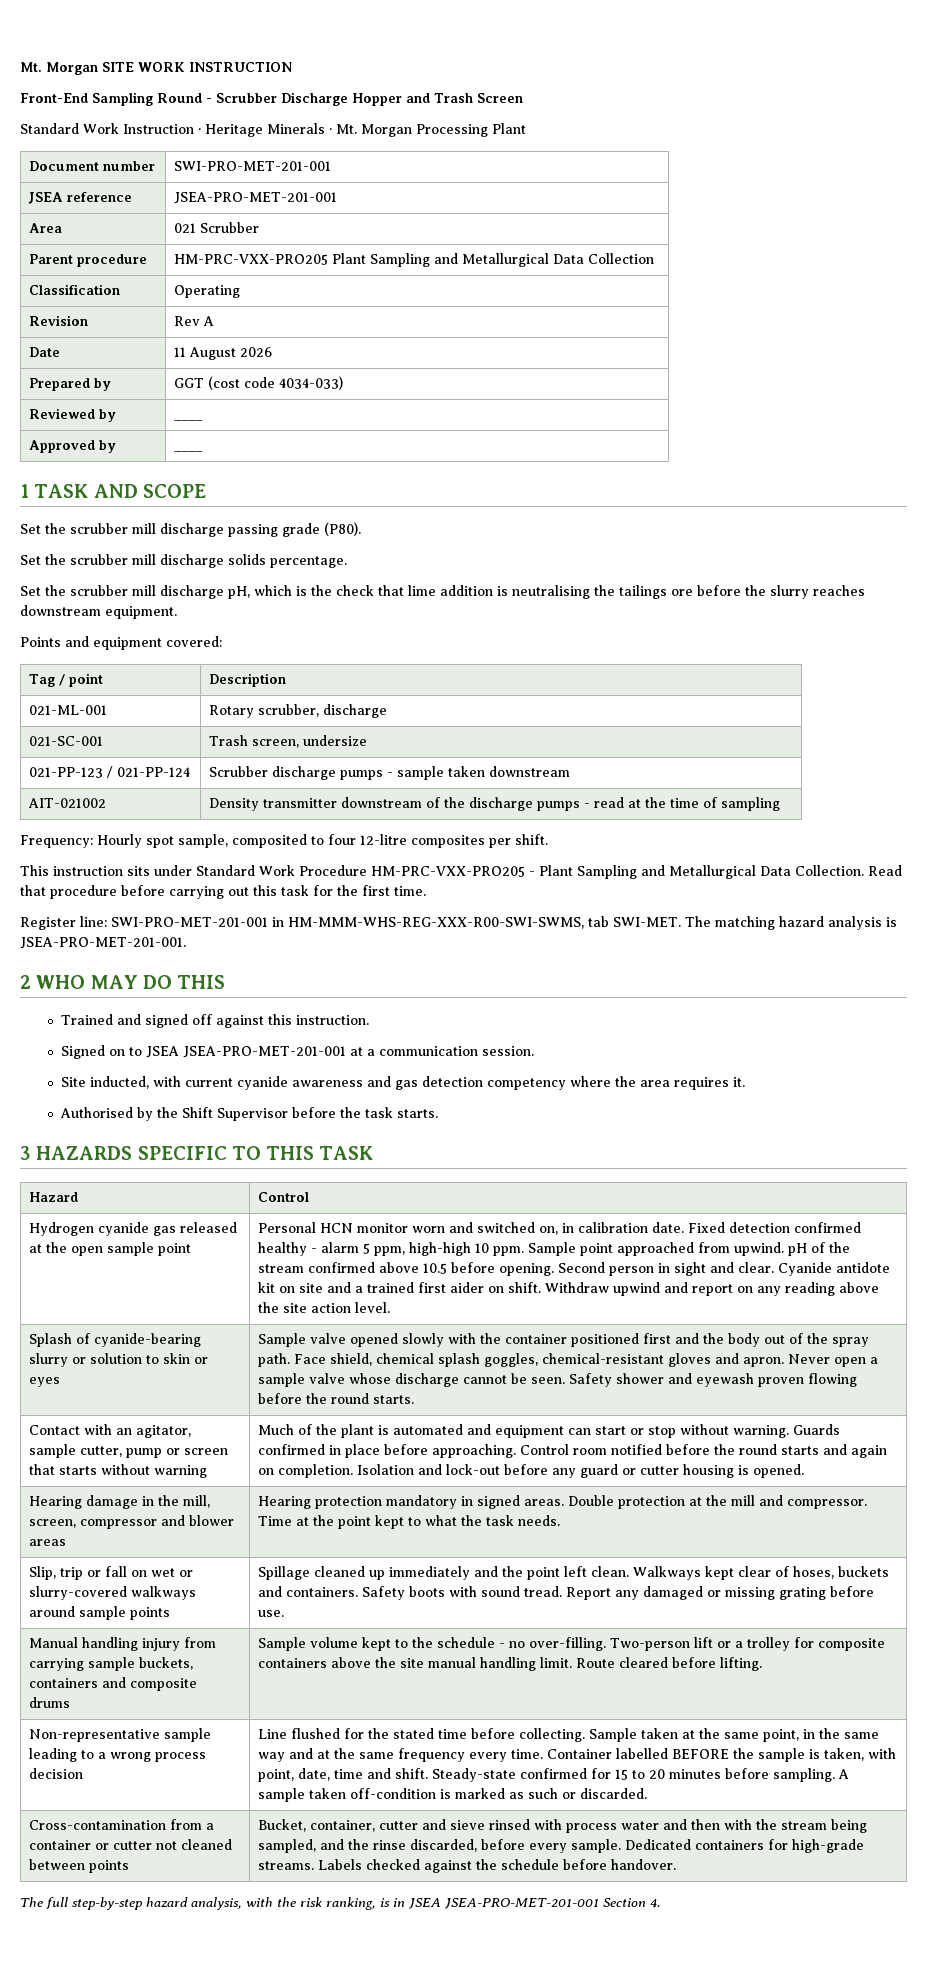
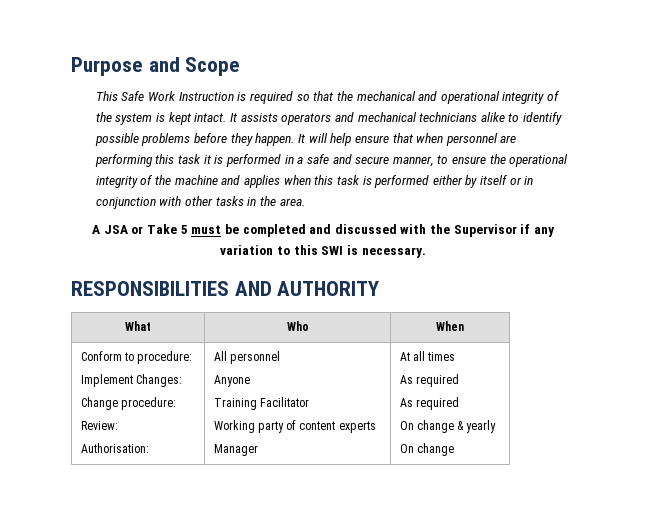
[20,62,292,75] [20,92,523,106] [20,123,526,137] [28,161,155,171] [173,161,331,171] [27,192,132,204] [173,192,337,204] [28,223,62,233] [173,222,259,233] [28,254,147,267] [173,253,654,267] [28,284,120,295] [173,285,240,298] [28,315,88,326] [173,316,214,326] [28,347,60,357] [173,347,272,360] [28,378,111,391] [173,376,343,390] [28,408,116,422] [173,419,203,421] [28,440,116,453] [173,450,203,452] [20,484,206,498] [20,522,361,537] [20,554,347,568] [20,585,865,599] [20,605,177,619] [20,636,222,650] [28,673,103,687] [208,673,286,687] [28,705,107,715] [208,704,387,718] [28,736,103,746] [208,735,367,748] [28,766,190,778] [208,766,570,780] [27,798,106,808] [208,797,780,811] [20,834,548,848] [20,865,902,879] [20,885,426,899] [20,916,897,930] [20,937,186,949] [20,975,226,989] [61,1014,370,1028] [61,1045,535,1059] [61,1076,746,1090] [60,1107,439,1121] [20,1146,374,1160] [28,1192,78,1202] [257,1192,309,1202] [28,1222,237,1236] [28,1242,191,1256] [257,1222,861,1235] [257,1242,850,1256] [257,1262,890,1276] [257,1282,879,1296] [257,1302,390,1313] [28,1333,201,1347] [28,1353,208,1367] [28,1377,60,1387] [257,1333,869,1347] [257,1353,878,1367] [257,1373,857,1387] [257,1393,414,1404] [28,1424,191,1438] [28,1444,228,1458] [28,1464,207,1478] [257,1424,840,1438] [257,1444,887,1458] [257,1464,804,1478] [28,1495,210,1509] [28,1515,234,1529] [28,1539,66,1546] [257,1495,867,1509] [257,1515,560,1529] [28,1566,193,1580] [28,1586,196,1600] [28,1606,170,1620] [257,1566,889,1580] [257,1586,874,1600] [257,1610,284,1617] [28,1637,216,1651] [28,1657,193,1671] [28,1677,197,1691] [28,1697,70,1708] [257,1637,885,1651] [257,1657,762,1671] [28,1728,211,1742] [28,1748,206,1762] [28,1768,83,1779] [257,1728,879,1742] [257,1748,896,1762] [257,1768,849,1782] [257,1788,647,1802] [28,1819,214,1830] [28,1839,232,1850] [28,1859,129,1873] [257,1819,867,1833] [257,1839,864,1853] [257,1859,676,1873] [20,1897,660,1910] Mt. Morgan SITE WORK INSTRUCTION // Front-End Sampling Round - Scrubber Discharge Hopper and Trash Screen // Standard Work Instruction · Heritage Minerals · Mt. Morgan Processing Plant // Document number | SWI-PRO-MET-201-001 // JSEA reference | JSEA-PRO-MET-201-001 // Area | 021 Scrubber // Parent procedure | HM-PRC-VXX-PRO205 Plant Sampling and Metallurgical Data Collection // Classification | Operating // Revision | Rev A // Date | 11 August 2026 // Prepared by | GGT (cost code 4034-033) // Reviewed by | ____ // Approved by | ____ // 1 TASK AND SCOPE // Set the scrubber mill discharge passing grade (P80). // Set the scrubber mill discharge solids percentage. // Set the scrubber mill discharge pH, which is the check that lime addition is neutralising the tailings ore before the slurry reaches downstream equipment. // Points and equipment covered: // Tag / point | Description // 021-ML-001 | Rotary scrubber, discharge // 021-SC-001 | Trash screen, undersize // 021-PP-123 / 021-PP-124 | Scrubber discharge pumps - sample taken downstream // AIT-021002 | Density transmitter downstream of the discharge pumps - read at the time of sampling // Frequency: Hourly spot sample, composited to four 12-litre composites per shift. // This instruction sits under Standard Work Procedure HM-PRC-VXX-PRO205 - Plant Sampling and Metallurgical Data Collection. Read that procedure before carrying out this task for the first time. // Register line: SWI-PRO-MET-201-001 in HM-MMM-WHS-REG-XXX-R00-SWI-SWMS, tab SWI-MET. The matching hazard analysis is JSEA-PRO-MET-201-001. // 2 WHO MAY DO THIS // Trained and signed off against this instruction. // Signed on to JSEA JSEA-PRO-MET-201-001 at a communication session. // Site inducted, with current cyanide awareness and gas detection competency where the area requires it. // Authorised by the Shift Supervisor before the task starts. // 3 HAZARDS SPECIFIC TO THIS TASK // Hazard | Control // Hydrogen cyanide gas released at the open sample point | Personal HCN monitor worn and switched on, in calibration date. Fixed detection confirmed healthy - alarm 5 ppm, high-high 10 ppm. Sample point approached from upwind. pH of the stream confirmed above 10.5 before opening. Second person in sight and clear. Cyanide antidote kit on site and a trained first aider on shift. Withdraw upwind and report on any reading above the site action level. // Splash of cyanide-bearing slurry or solution to skin or eyes | Sample valve opened slowly with the container positioned first and the body out of the spray path. Face shield, chemical splash goggles, chemical-resistant gloves and apron. Never open a sample valve whose discharge cannot be seen. Safety shower and eyewash proven flowing before the round starts. // Contact with an agitator, sample cutter, pump or screen that starts without warning | Much of the plant is automated and equipment can start or stop without warning. Guards confirmed in place before approaching. Control room notified before the round starts and again on completion. Isolation and lock-out before any guard or cutter housing is opened. // Hearing damage in the mill, screen, compressor and blower areas | Hearing protection mandatory in signed areas. Double protection at the mill and compressor. Time at the point kept to what the task needs. // Slip, trip or fall on wet or slurry-covered walkways around sample points | Spillage cleaned up immediately and the point left clean. Walkways kept clear of hoses, buckets and containers. Safety boots with sound tread. Report any damaged or missing grating before use. // Manual handling injury from carrying sample buckets, containers and composite drums | Sample volume kept to the schedule - no over-filling. Two-person lift or a trolley for composite containers above the site manual handling limit. Route cleared before lifting. // Non-representative sample leading to a wrong process decision | Line flushed for the stated time before collecting. Sample taken at the same point, in the same way and at the same frequency every time. Container labelled BEFORE the sample is taken, with point, date, time and shift. Steady-state confirmed for 15 to 20 minutes before sampling. A sample taken off-condition is marked as such or discarded. // Cross-contamination from a container or cutter not cleaned between points | Bucket, container, cutter and sieve rinsed with process water and then with the stream being sampled, and the rinse discarded, before every sample. Dedicated containers for high-grade streams. Labels checked against the schedule before handover. // The full step-by-step hazard analysis, with the risk ranking, is in JSEA JSEA-PRO-MET-201-001 Section 4. -> [71,57,241,76] [95,91,561,104] [95,112,563,125] [94,133,517,146] [94,154,569,167] [95,175,534,188] [95,196,305,209] [91,224,556,237] [220,245,426,258] [71,281,380,296] [125,321,151,331] [286,321,309,331] [436,321,464,331] [80,351,193,364] [80,374,182,387] [80,397,176,410] [80,421,118,430] [80,443,149,453] [213,351,280,364] [213,375,250,387] [213,397,309,410] [213,420,376,433] [213,444,258,456] [399,351,456,361] [399,374,459,387] [399,397,459,410] [399,420,497,433] [399,443,454,456] Purpose and Scope // This Safe Work Instruction is required so that the mechanical and operational integrity of the system is kept intact. It assists operators and mechanical technicians alike to identify possible problems before they happen. It will help ensure that when personnel are performing this task it is performed in a safe and secure manner, to ensure the operational integrity of the machine and applies when this task is performed either by itself or in conjunction with other tasks in the area. // A JSA or Take 5 must be completed and discussed with the Supervisor if any variation to this SWI is necessary. // RESPONSIBILITIES AND AUTHORITY // What | Who | When // Conform to procedure: // Implement Changes: // Change procedure: // Review: // Authorisation: | All personnel // Anyone // Training Facilitator // Working party of content experts // Manager | At all times // As required // As required // On change & yearly // On change

